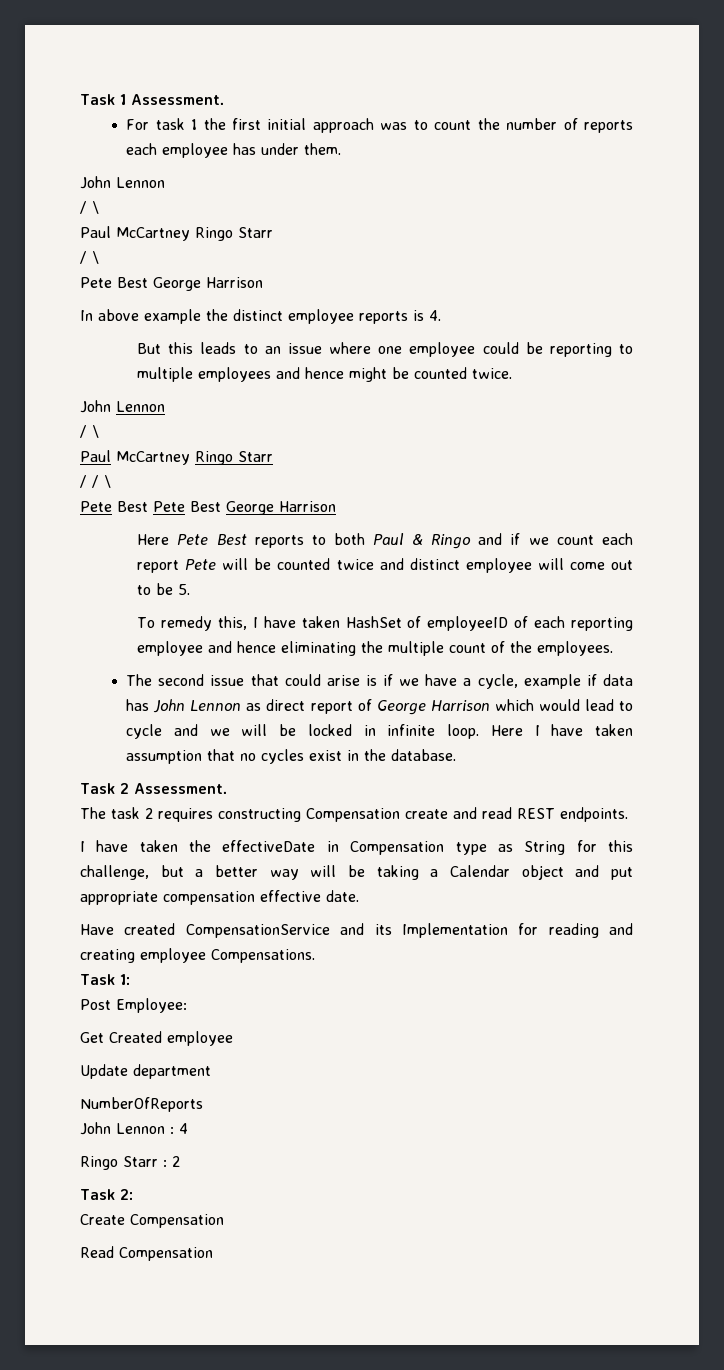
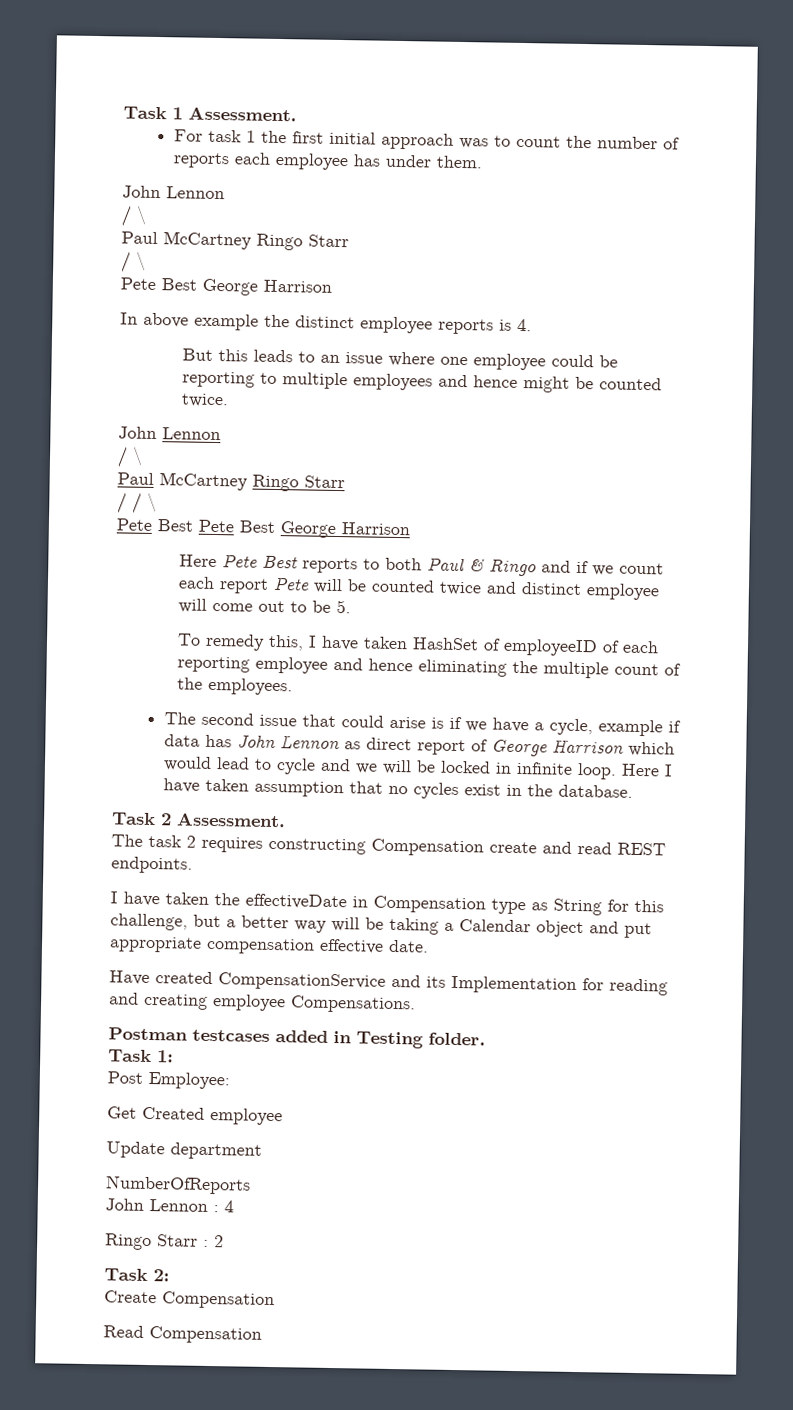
(315, 956) none -> [108,1027,486,1049] // Postman testcases added in Testing folder.

